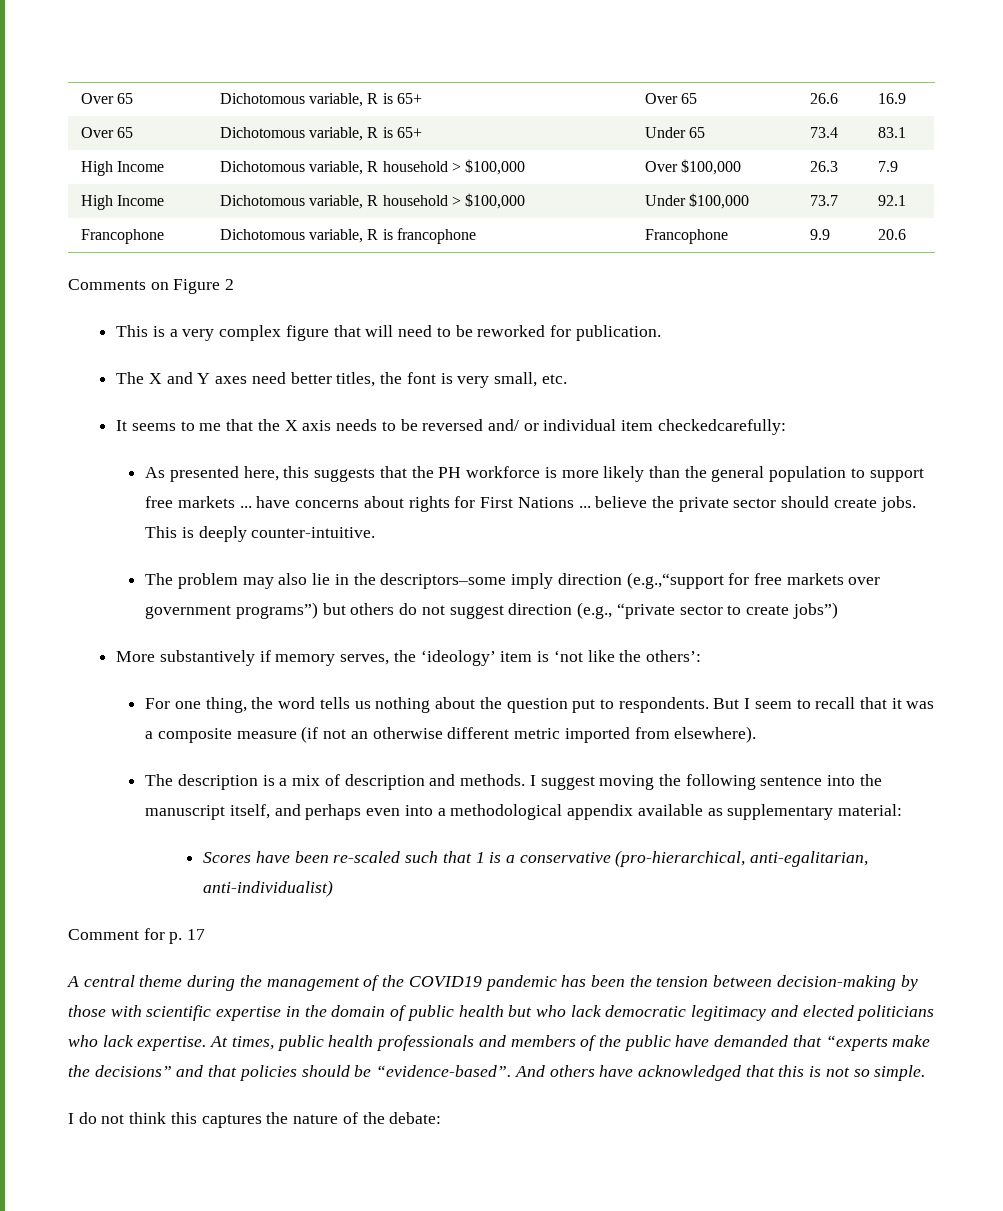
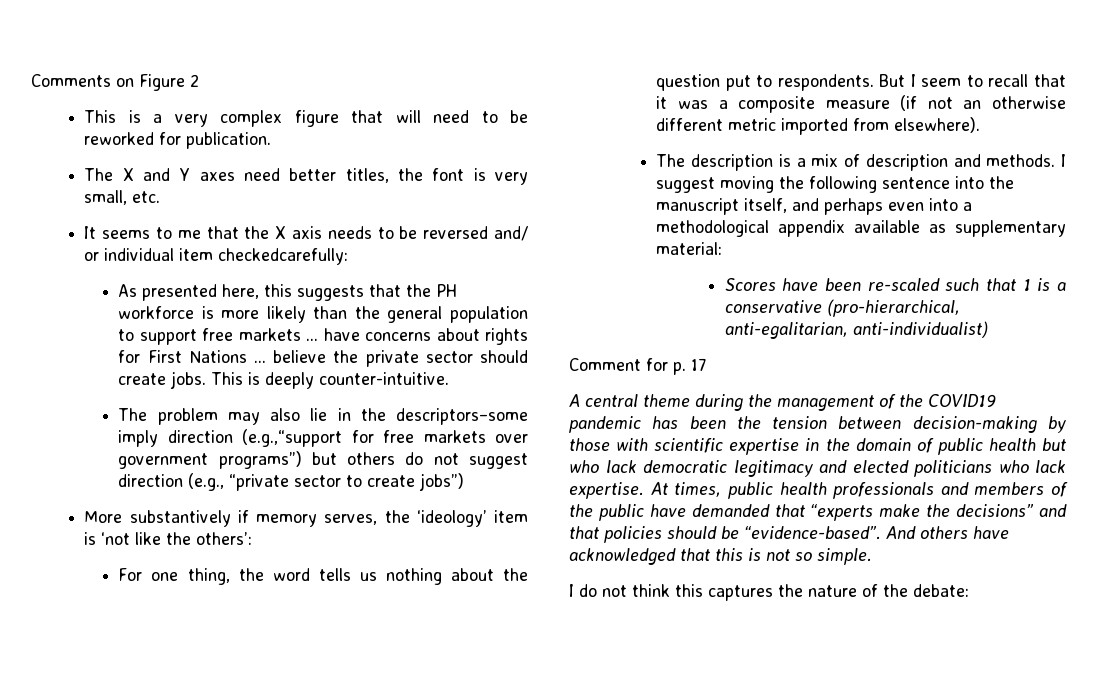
[80,93,133,104] [219,93,422,107] [644,93,697,104] [809,93,838,104] [877,93,906,104] [80,127,133,138] [219,127,422,141] [644,127,705,138] [809,127,838,138] [877,127,906,138] [80,161,164,176] [219,159,526,175] [644,159,741,175] [809,161,838,172] [877,161,898,172] [80,195,164,210] [219,193,526,209] [644,193,749,209] [809,195,838,206] [877,195,906,206] [80,229,164,244] [219,228,476,244] [644,229,728,244] [809,229,830,240] [877,229,906,240] Over 65 | Dichotomous variable, R is 65+ | Over 65 | 26.6 | 16.9 // Over 65 | Dichotomous variable, R is 65+ | Under 65 | 73.4 | 83.1 // High Income | Dichotomous variable, R household > $100,000 | Over $100,000 | 26.3 | 7.9 // High Income | Dichotomous variable, R household > $100,000 | Under $100,000 | 73.7 | 92.1 // Francophone | Dichotomous variable, R is francophone | Francophone | 9.9 | 20.6 // -> (31, 80) none

